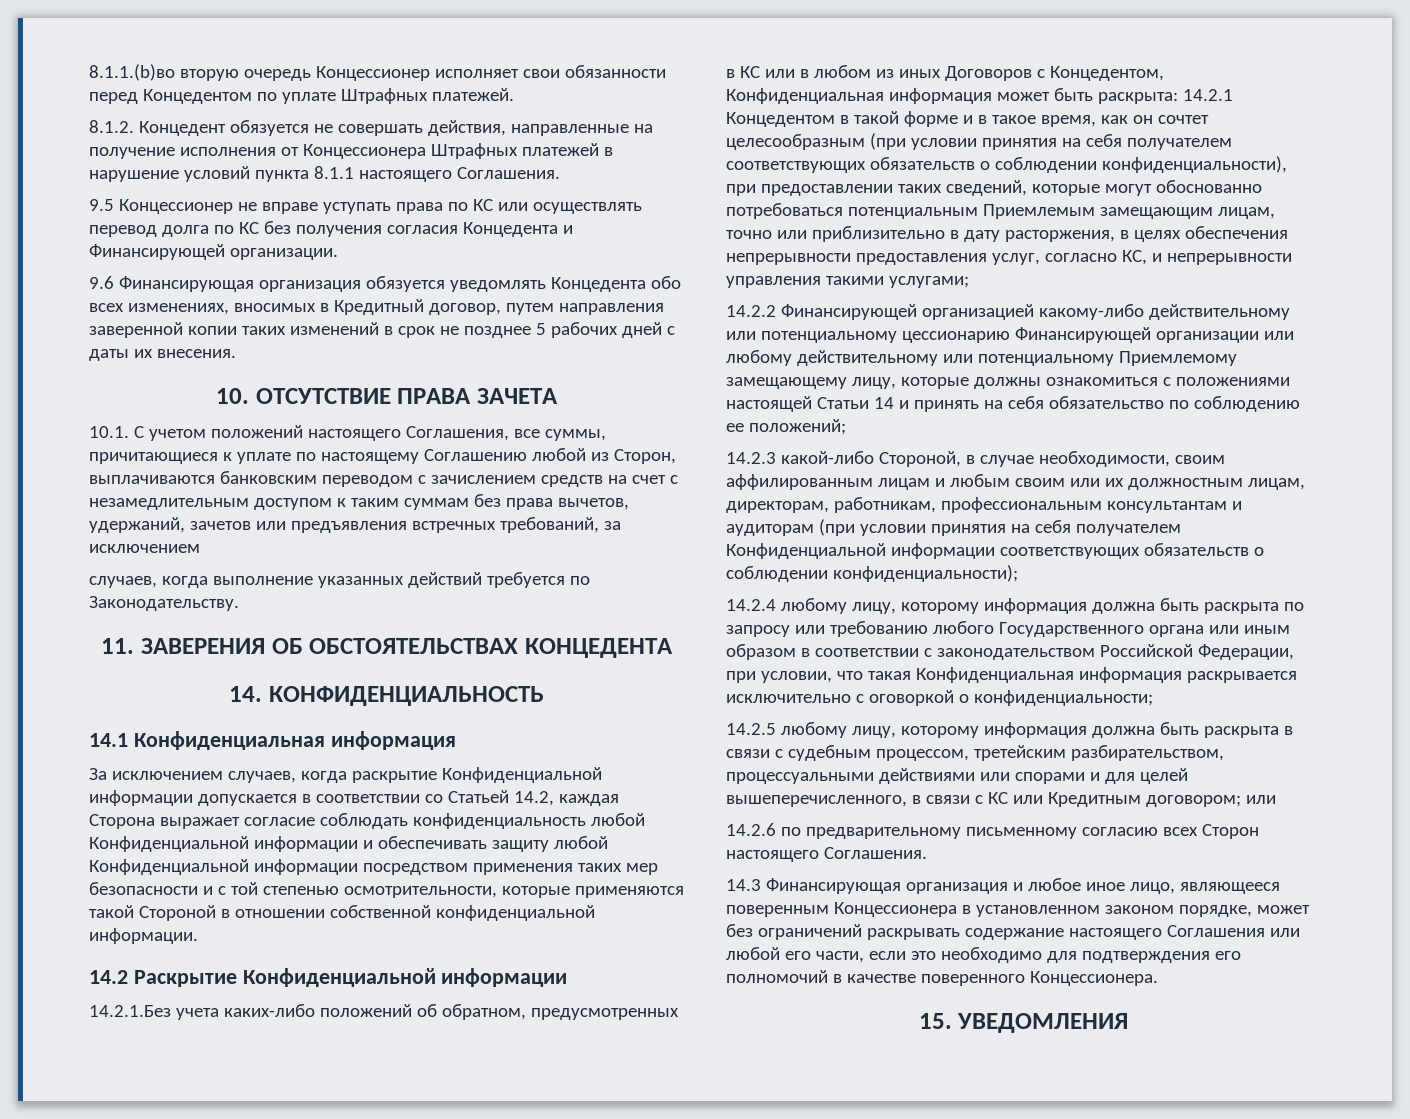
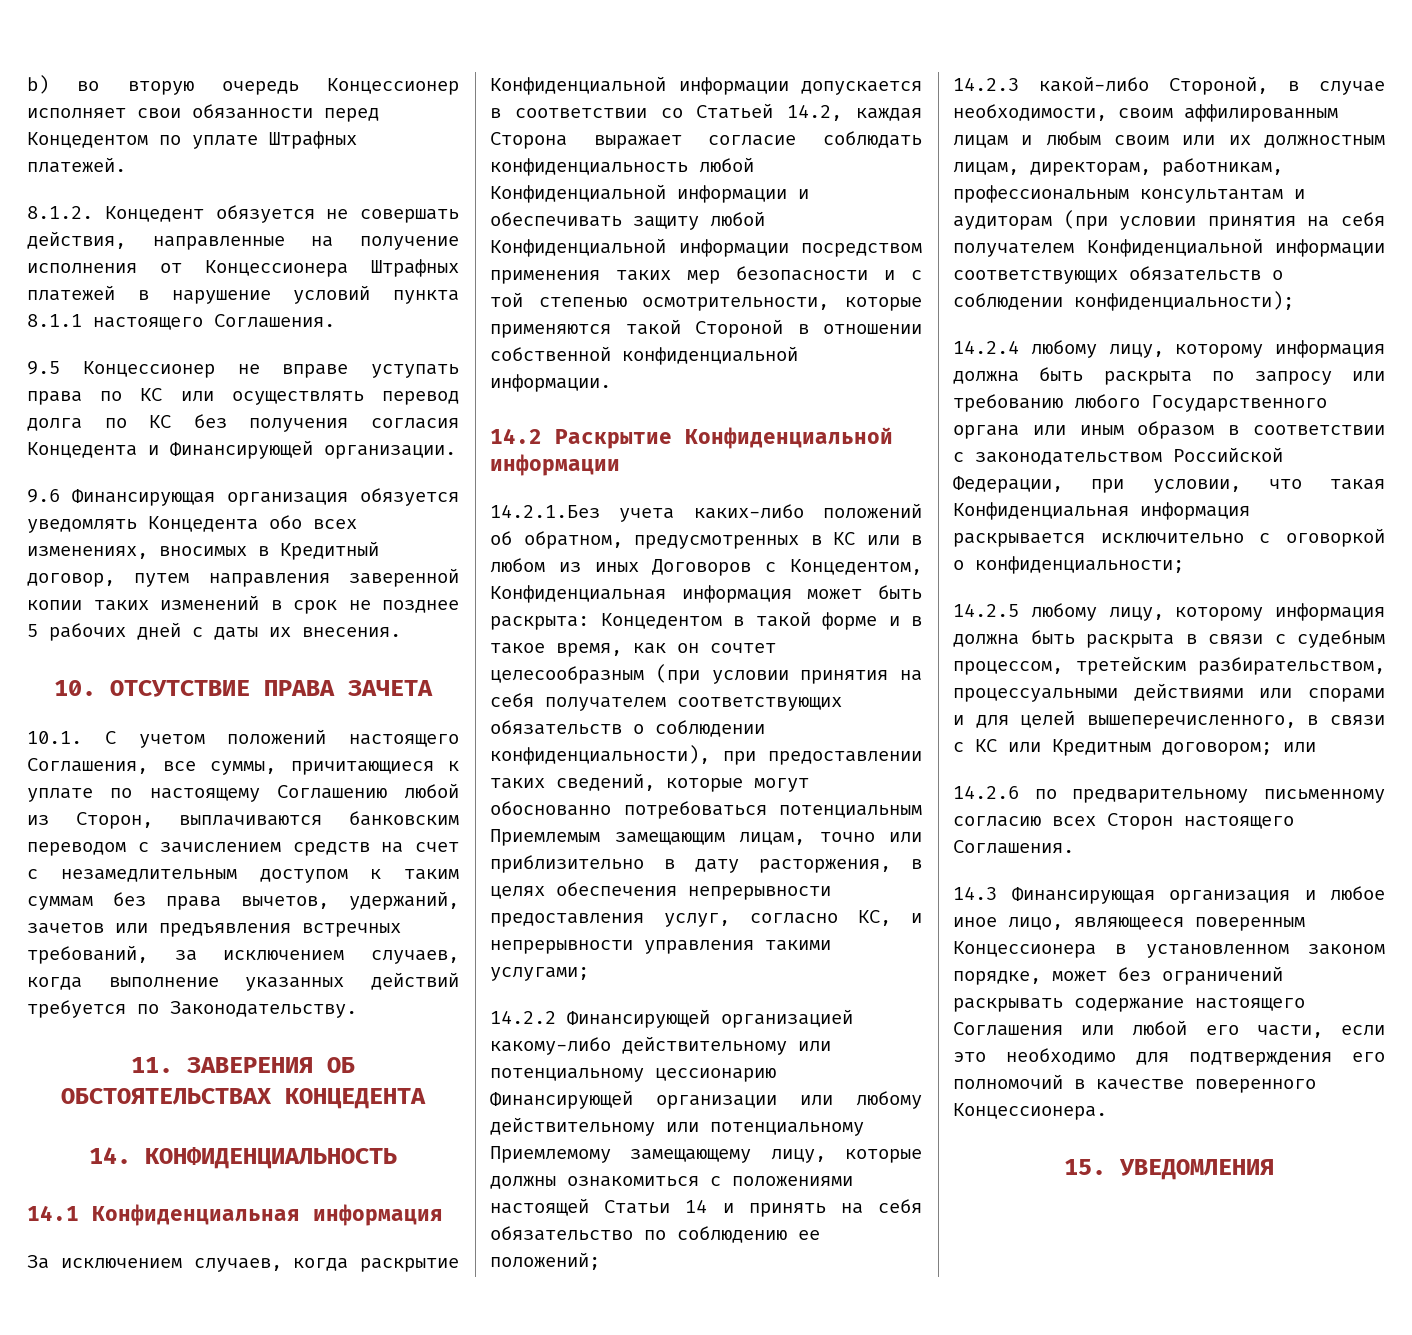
[89,64,175,81] 8.1.1.(b)во -> [27,75,100,94] b) во
(200, 548) // -> (345, 955) none
[1182,89,1233,101] 14.2.1 -> (589, 623) none

